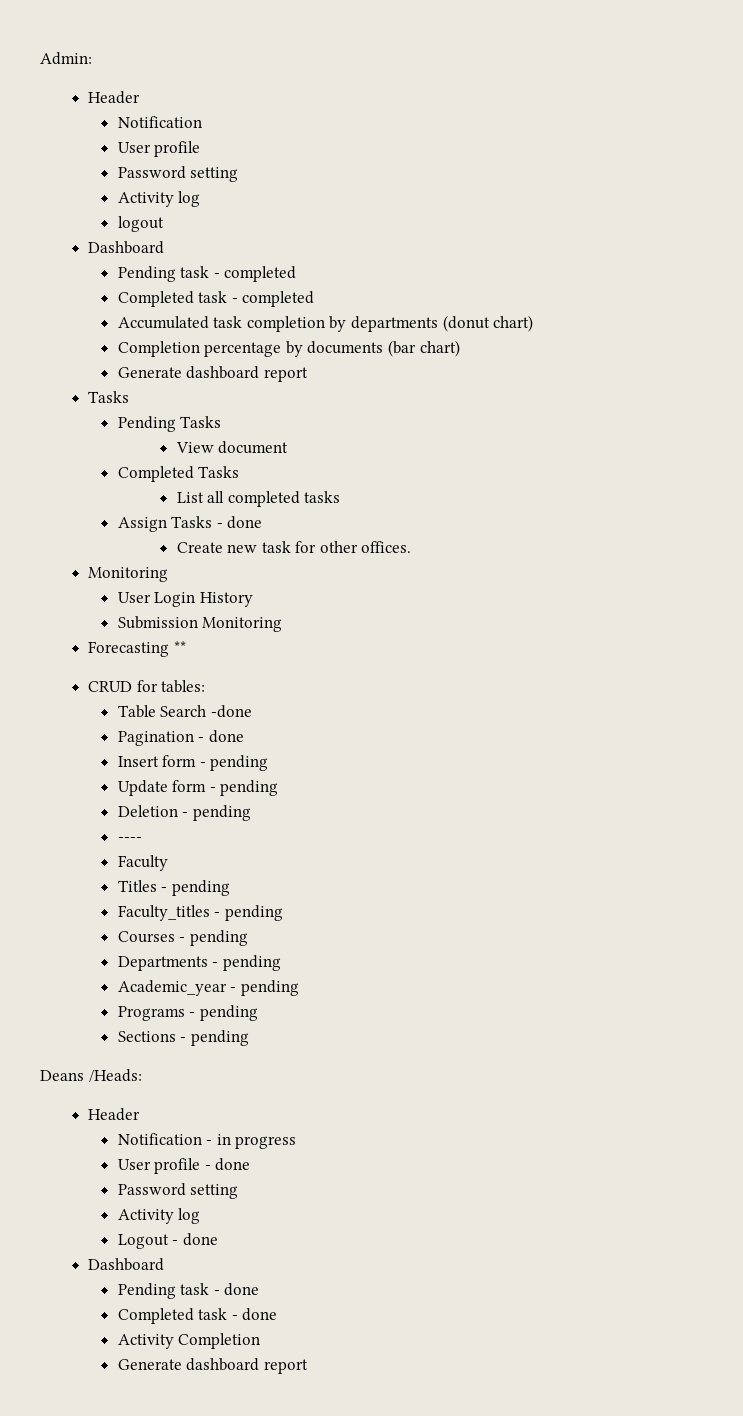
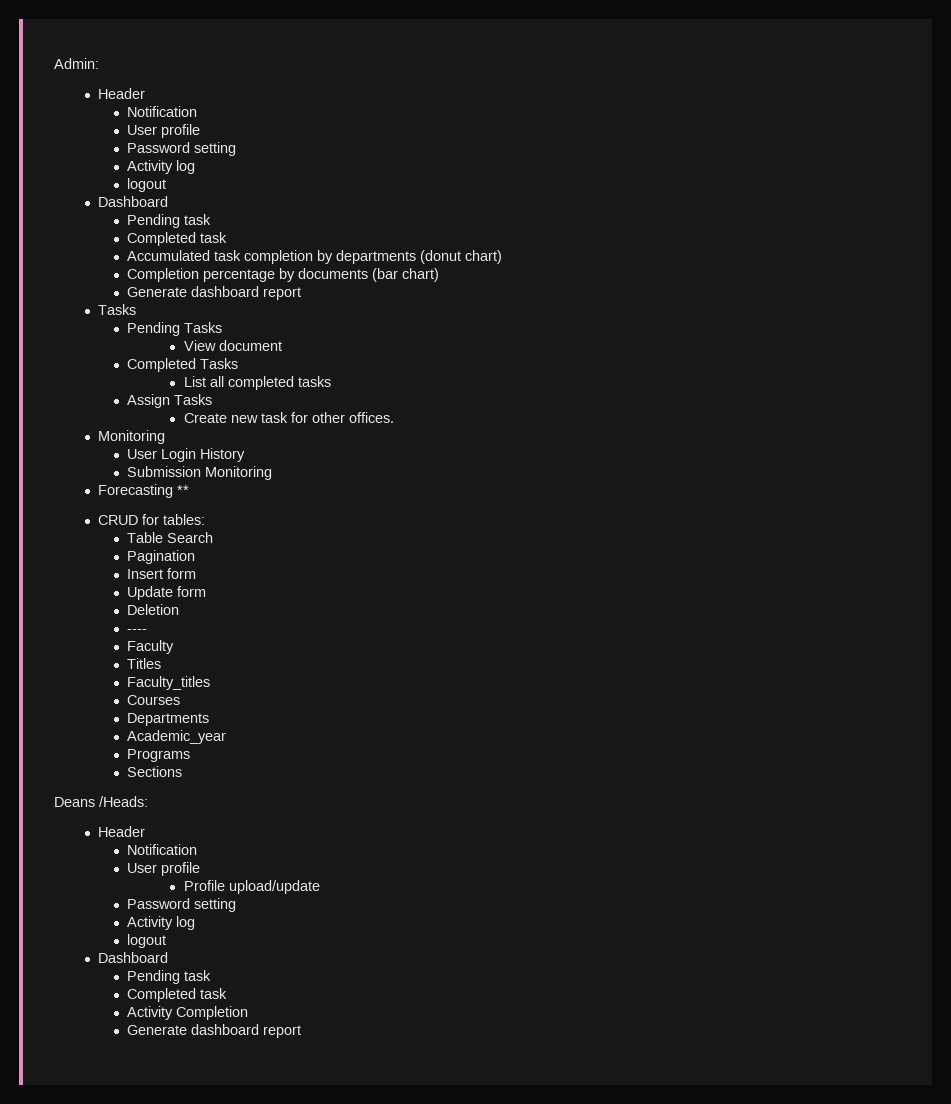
[213,266,297,282] [117,291,315,307] - completed // Completed task - completed -> [126,232,227,246] // Completed task
[216,516,263,529] - done -> (212, 399) none
[210,705,252,718] -done -> (213, 537) none
[198,730,244,743] - done -> (195, 557) none
[199,755,269,771] - pending -> (196, 573) none
[209,780,279,796] - pending -> (206, 591) none
[182,805,251,821] - pending -> (179, 609) none
[161,880,230,896] - pending -> (161, 663) none
[214,905,283,921] - pending -> (210, 683) none
[179,930,248,946] - pending -> (180, 700) none
[212,955,281,971] - pending -> (209, 719) none
[230,980,299,996] - pending -> (226, 737) none
[189,1005,258,1021] - pending -> (190, 755) none
[180,1030,249,1046] - pending -> (182, 771) none
[206,1134,297,1149] [117,1158,251,1174] [117,1183,239,1199] [117,1208,201,1224] [117,1233,218,1249] [88,1258,165,1271] [117,1283,260,1299] [117,1308,278,1324] - in progress // User profile - done // Password setting // Activity log // Logout - done // Dashboard // Pending task - done // Completed task - done -> [126,862,200,876] [183,880,320,894] [126,898,236,912] [126,916,195,930] [126,934,166,948] [98,952,169,963] [126,970,211,984] [126,988,227,1002] // User profile // Profile upload/update // Password setting // Activity log // logout // Dashboard // Pending task // Completed task

